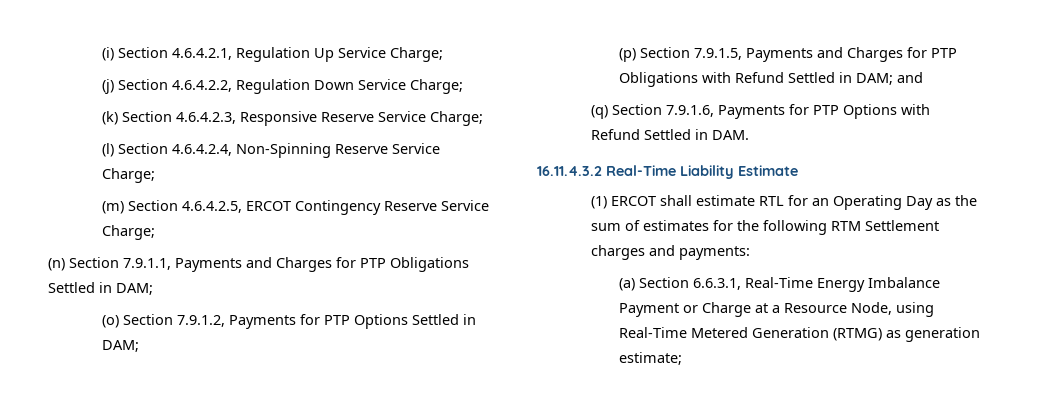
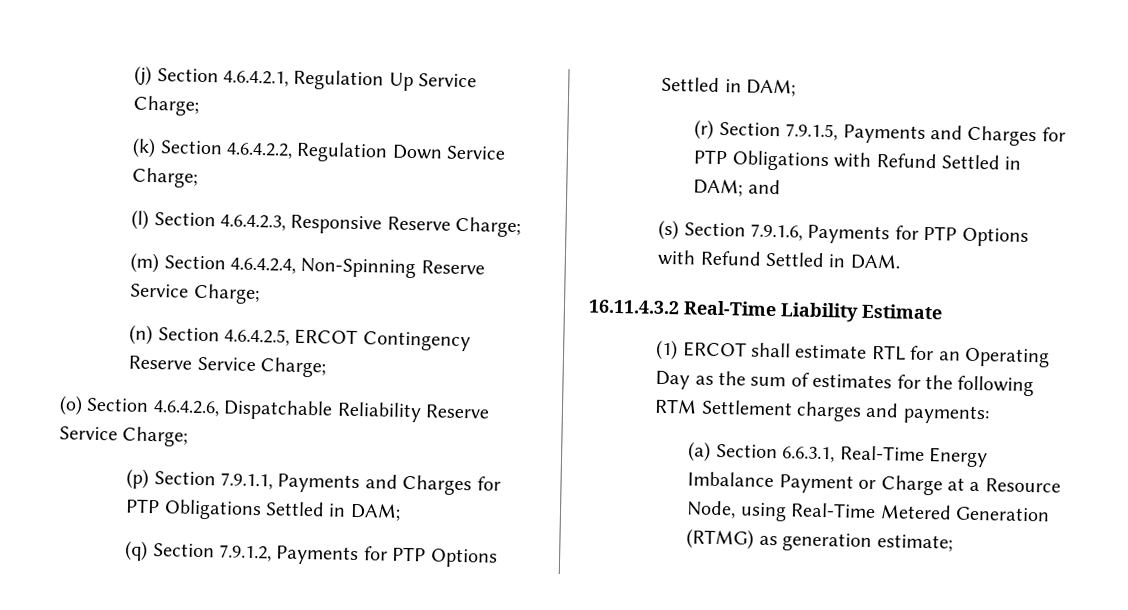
[102,47,115,61] (i) -> [134,65,153,86] (j)
[102,79,115,94] (j) -> [132,137,157,159] (k)
[102,111,119,125] (k) -> [131,209,150,230] (l)
[378,111,484,126] [102,143,115,157] Service Charge; // (l) -> [455,216,522,238] [130,252,160,274] Charge; // (m)
[102,201,125,214] (m) -> [129,324,154,346] (n)
[48,258,65,271] (n) -> [59,395,490,423] [59,426,189,447] [126,468,150,490] (o) Section 4.6.4.2.6, Dispatchable Reliability Reserve Service Charge; // (p)
[102,315,120,328] (o) -> [124,540,149,561] (q)
[618,48,636,62] (p) -> [694,119,715,140] (r)
[591,105,609,119] (q) -> [658,219,680,241] (s)

